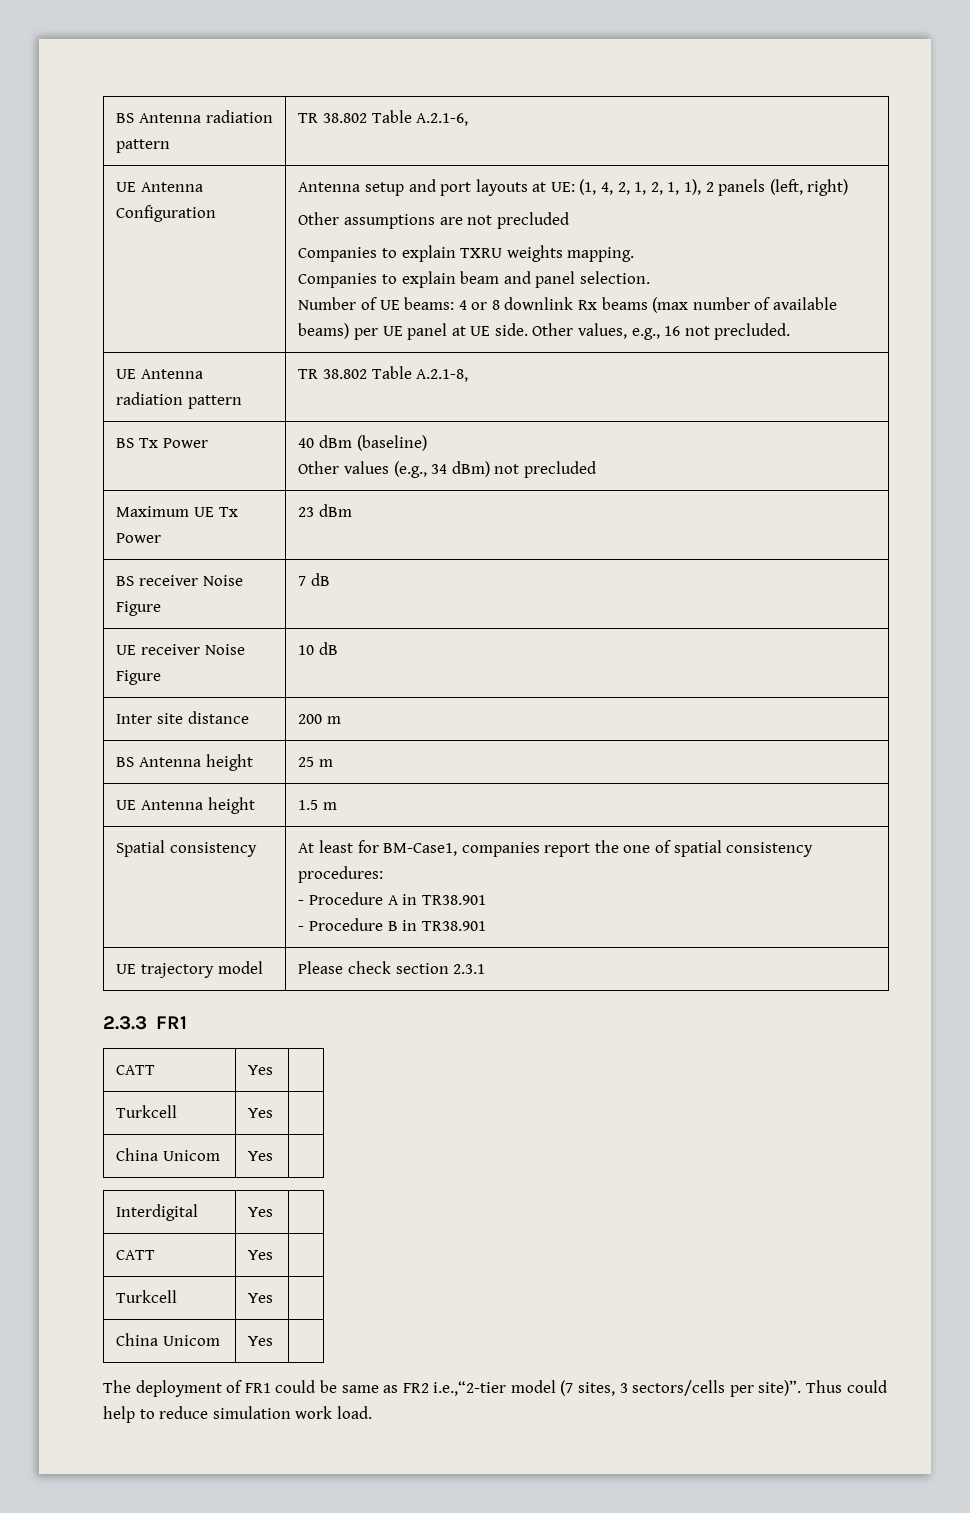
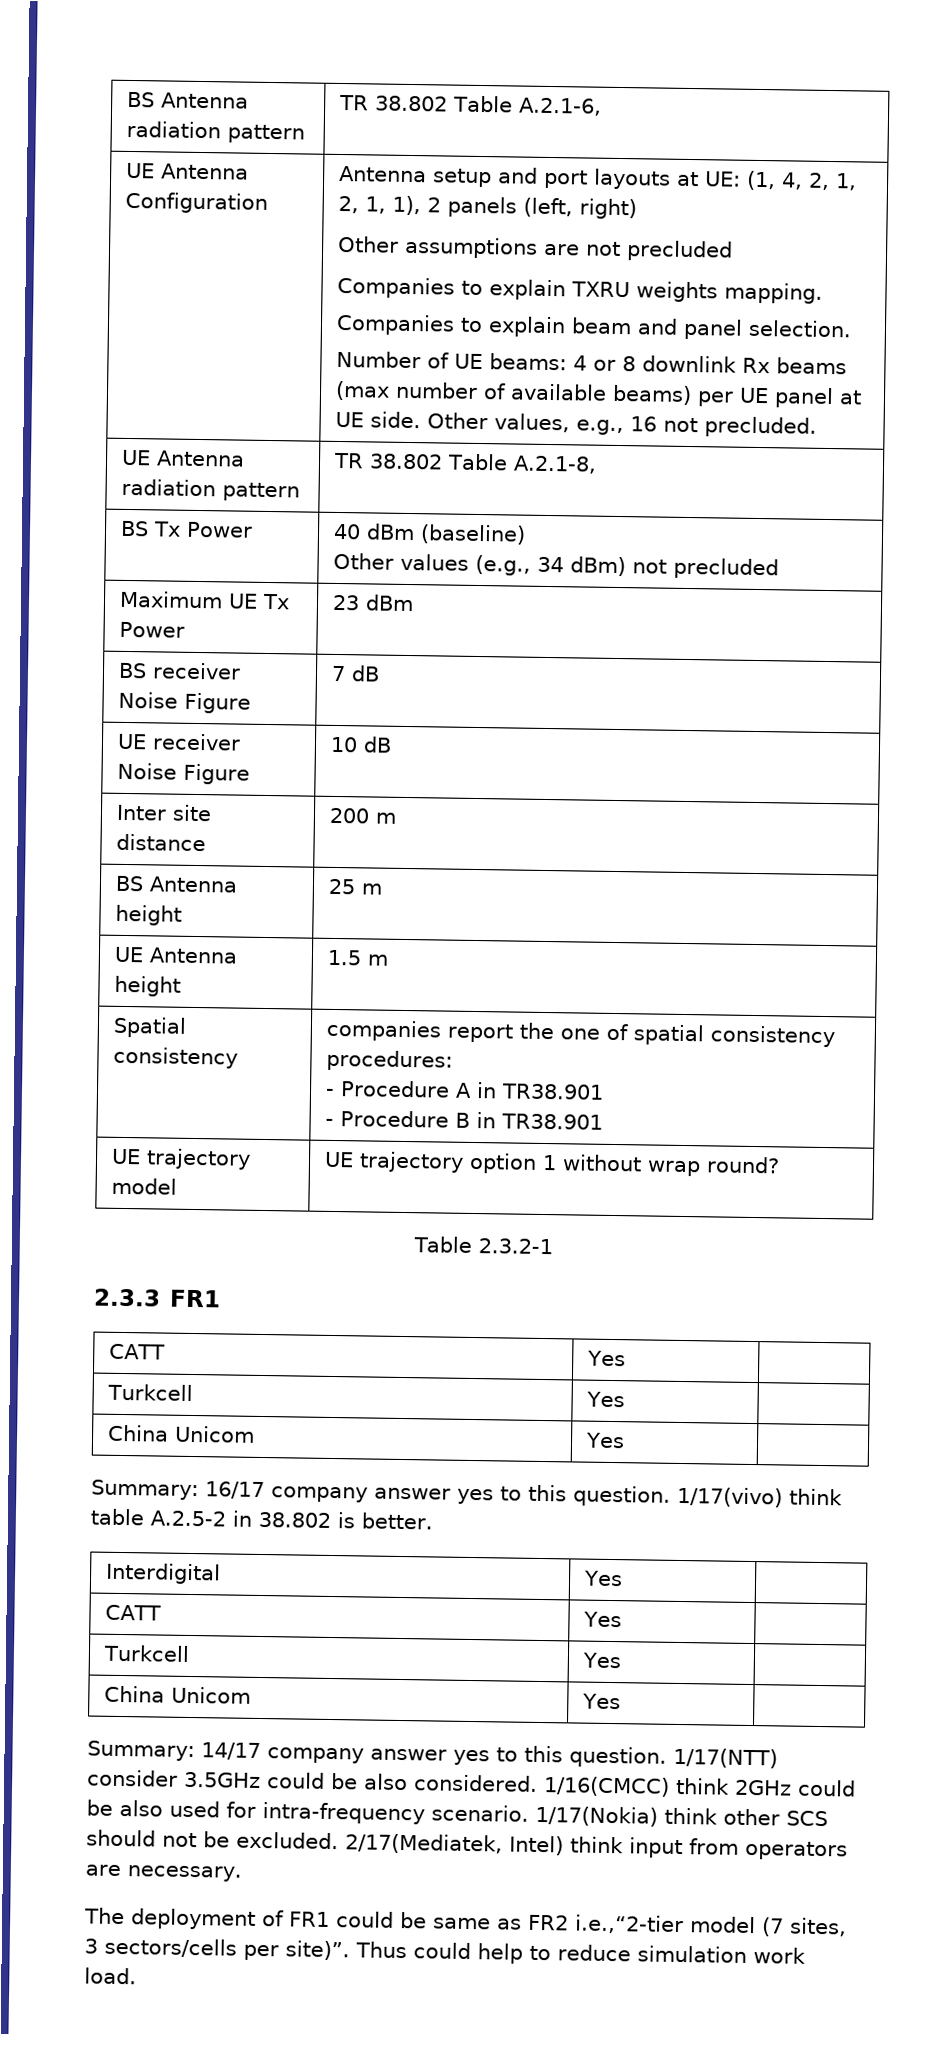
[298,840,458,856] At least for BM-Case1, -> (238, 1057) none
[298,961,486,974] Please check section 2.3.1 -> [323,1151,780,1177] [412,1236,554,1255] UE trajectory option 1 without wrap round? // Table 2.3.2-1
(274, 1156) none -> [91,1479,843,1508] [90,1508,433,1530] // Summary: 16/17 company answer yes to this question. 1/17(vivo) think table A.2.5-2 in 38.802 is better.
(274, 1341) none -> [87,1740,778,1769] [87,1769,856,1797] [86,1799,828,1827] [86,1829,848,1861] [85,1864,242,1882] // Summary: 14/17 company answer yes to this question. 1/17(NTT) consider 3.5GHz could be also considered. 1/16(CMCC) think 2GHz could be also used for intra-frequency scenario. 1/17(Nokia) think other SCS should not be excluded. 2/17(Mediatek, Intel) think input from operators are necessary.

